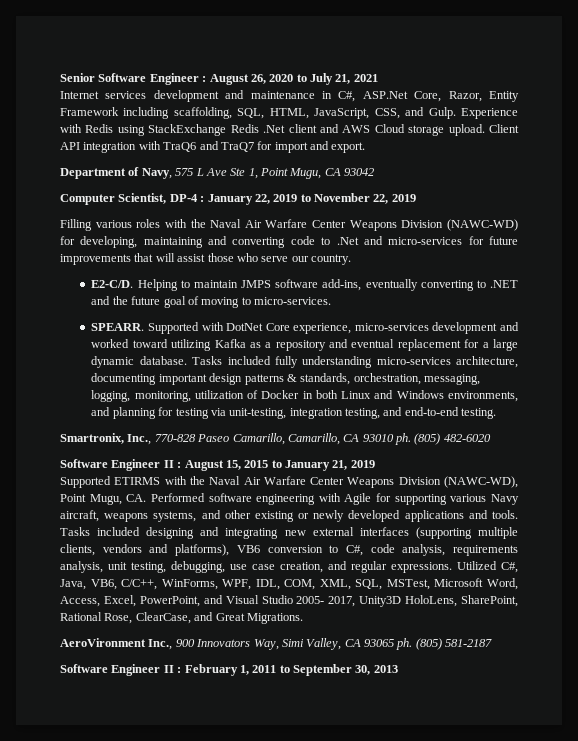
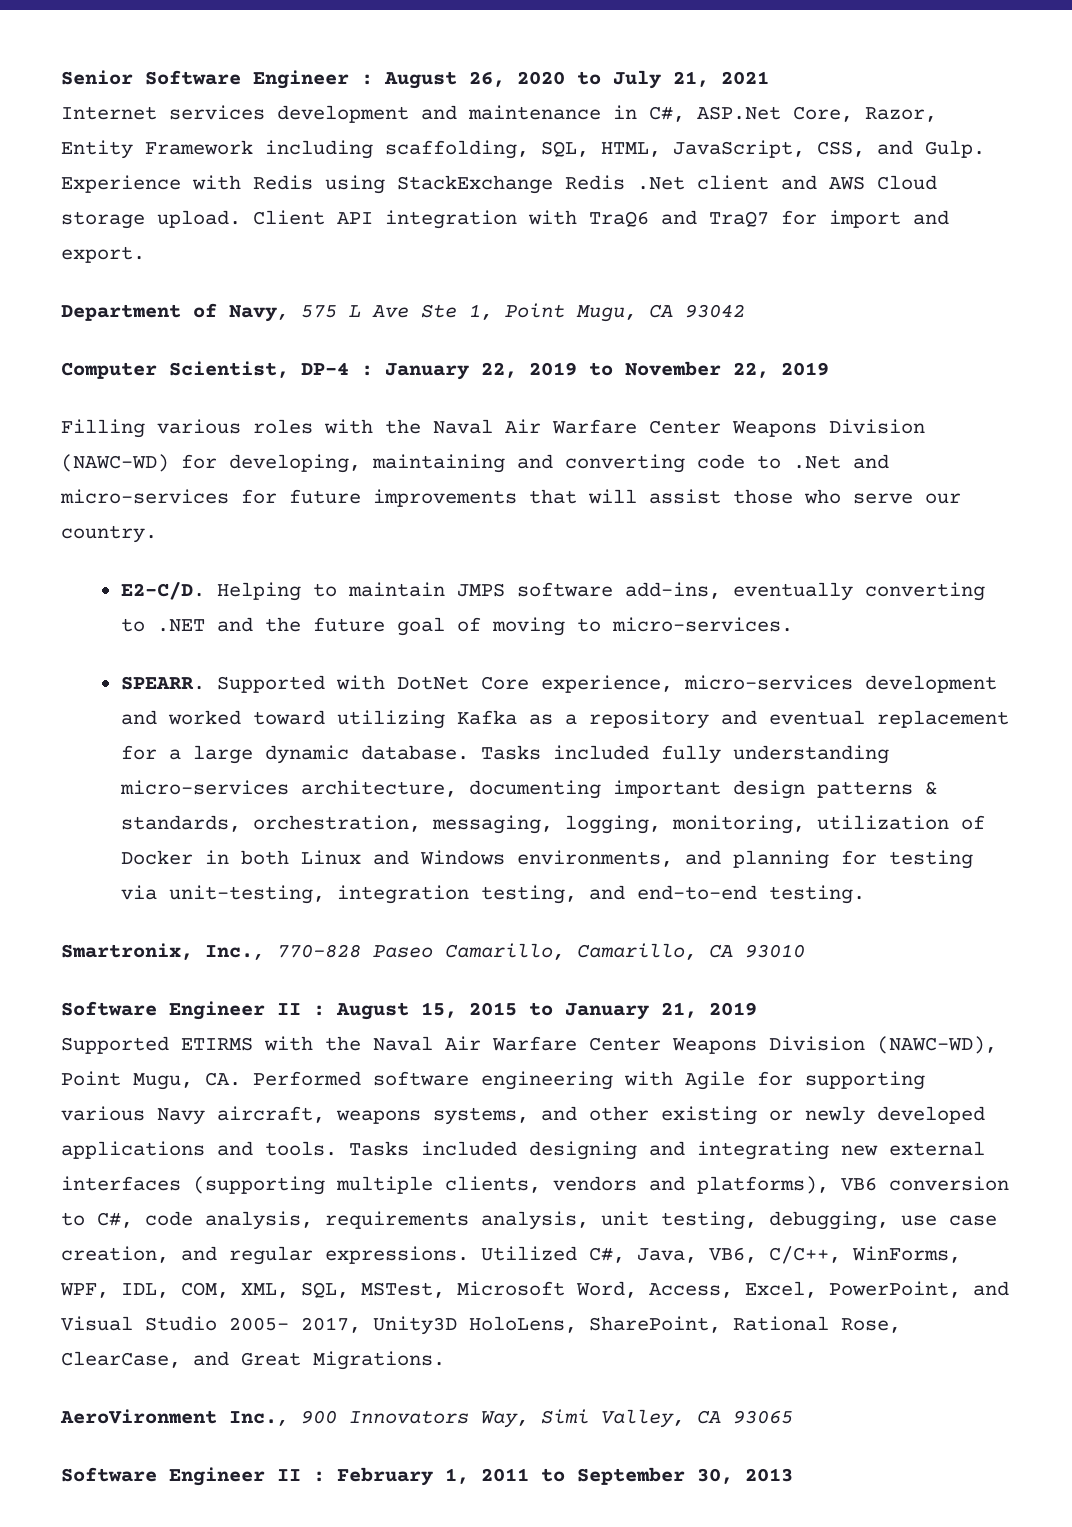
[395,433,491,445] ph. (805) 482-6020 -> (805, 951) none
[396,638,493,650] ph. (805) 581-2187 -> (793, 1417) none

